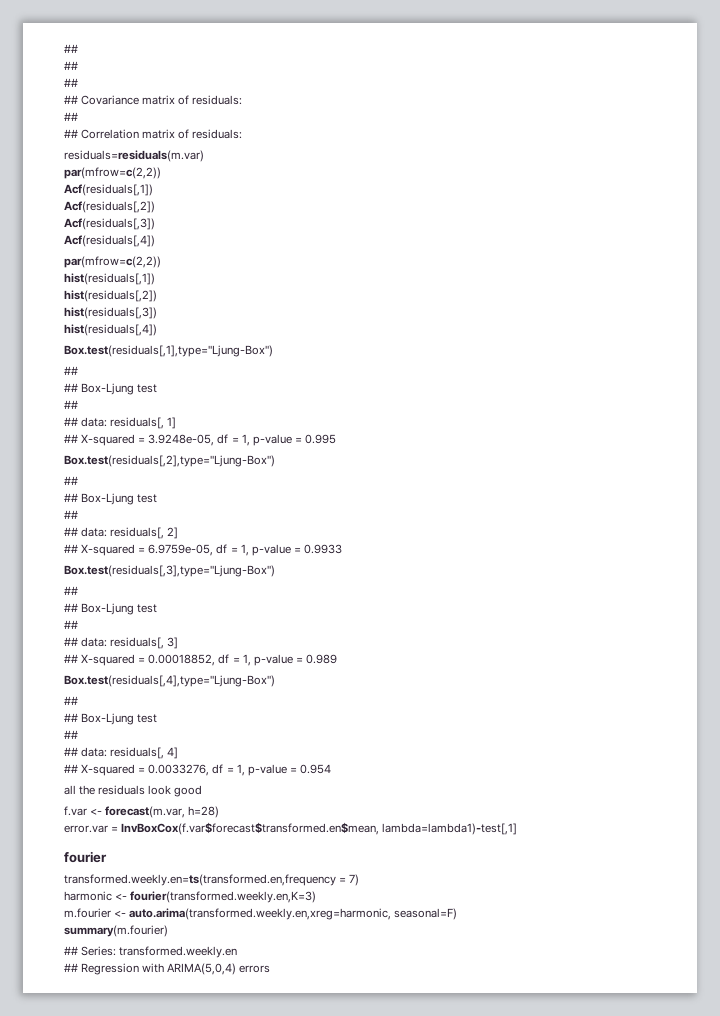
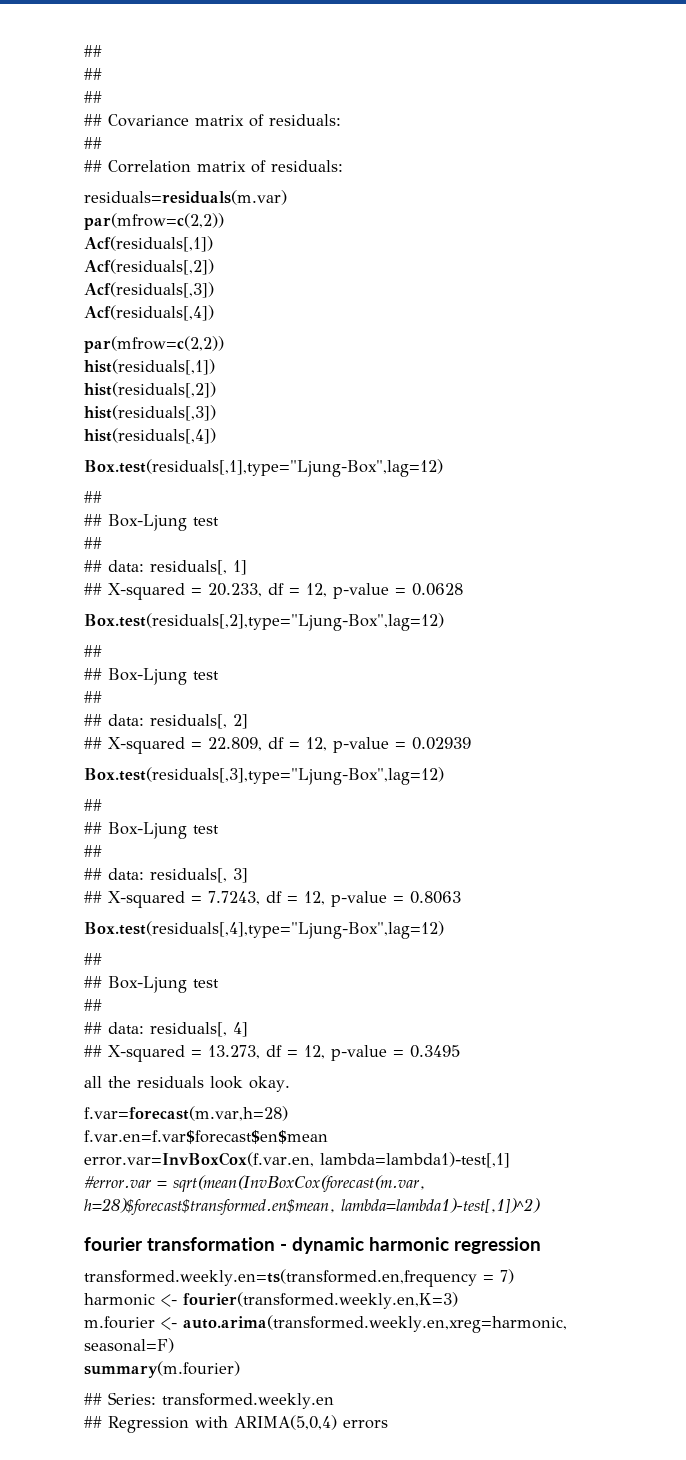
[64,345,273,357] Box.test(residuals[,1],type="Ljung-Box") -> [84,459,443,477] Box.test(residuals[,1],type="Ljung-Box",lag=12)
[148,434,336,446] [64,455,275,467] 3.9248e-05, df = 1, p-value = 0.995 // Box.test(residuals[,2],type="Ljung-Box") -> [208,583,463,599] [84,613,444,631] 20.233, df = 12, p-value = 0.0628 // Box.test(residuals[,2],type="Ljung-Box",lag=12)
[148,544,342,556] [64,565,275,577] 6.9759e-05, df = 1, p-value = 0.9933 // Box.test(residuals[,3],type="Ljung-Box") -> [208,737,471,753] [84,767,444,785] 22.809, df = 12, p-value = 0.02939 // Box.test(residuals[,3],type="Ljung-Box",lag=12)
[148,654,337,666] [64,675,275,687] 0.00018852, df = 1, p-value = 0.989 // Box.test(residuals[,4],type="Ljung-Box") -> [208,891,461,907] [84,921,444,939] 7.7243, df = 12, p-value = 0.8063 // Box.test(residuals[,4],type="Ljung-Box",lag=12)
[148,764,331,776] 0.0033276, df = 1, p-value = 0.954 -> [208,1045,460,1061] 13.273, df = 12, p-value = 0.3495
[174,785,203,797] [64,806,220,818] [64,822,518,835] [64,851,107,863] good // f.var <- forecast(m.var, h=28) // error.var = InvBoxCox(f.var$forecast$transformed.en$mean, lambda=lambda1)-test[,1] // fourier -> [249,1076,290,1092] [84,1106,288,1121] [84,1130,328,1144] [84,1152,510,1168] [84,1175,425,1193] [84,1198,540,1216] [84,1237,541,1254] okay. // f.var=forecast(m.var,h=28) // f.var.en=f.var$forecast$en$mean // error.var=InvBoxCox(f.var.en, lambda=lambda1)-test[,1] // #error.var = sqrt(mean(InvBoxCox(forecast(m.var, h=28)$forecast$transformed.en$mean, lambda=lambda1)-test[,1])^2) // fourier transformation - dynamic harmonic regression

